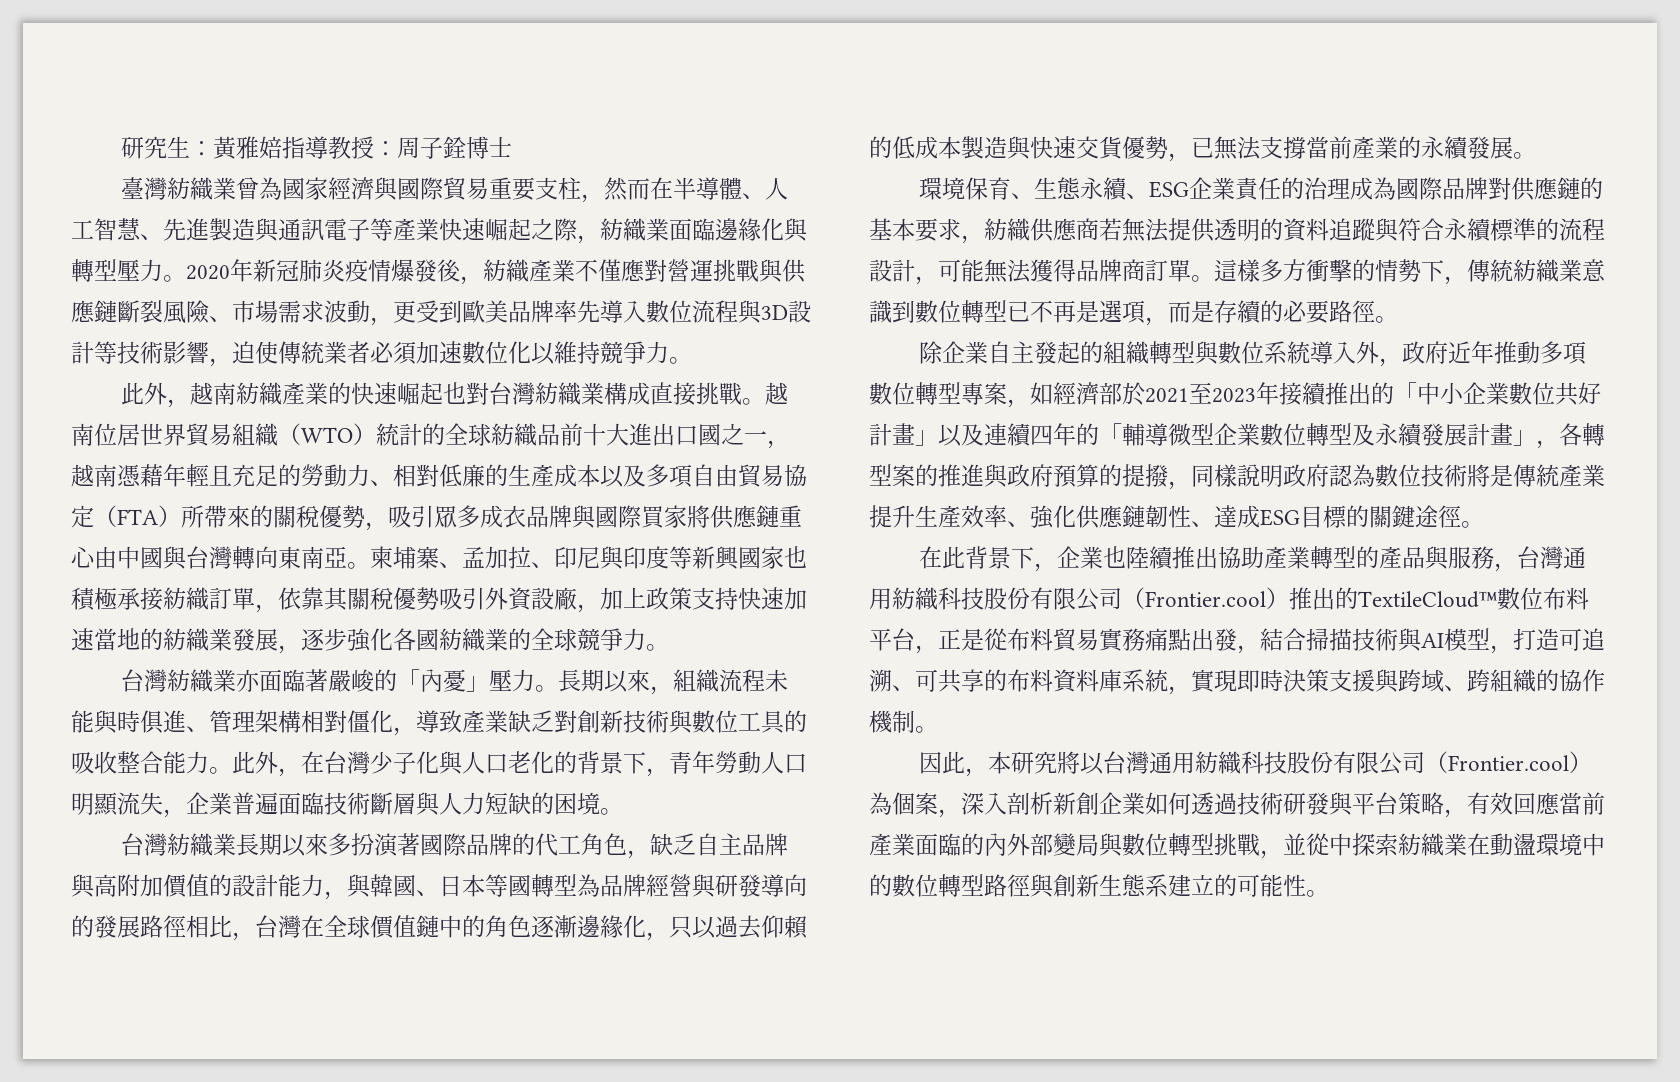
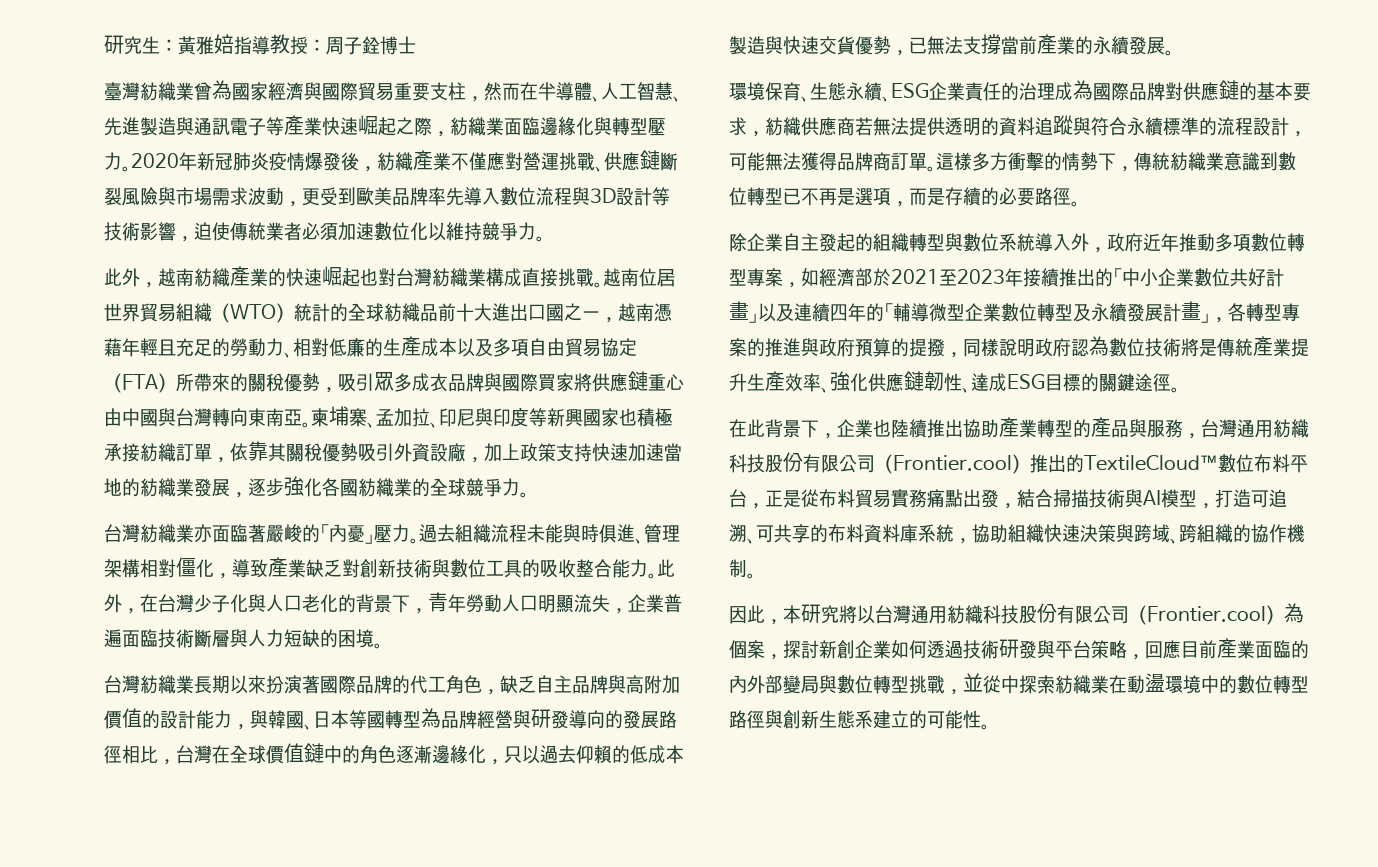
[759,259,783,283] 與 -> [595,166,604,172] 、
[209,316,232,322] 、 -> [158,187,176,206] 與
[558,669,674,695] 長期以來， -> [419,524,455,543] 過去
[328,833,352,856] 多 -> (266, 684) none
(892, 475) none -> [1282,303,1300,322] 專
[1191,669,1375,693] 實現即時決策支援 -> [972,524,1116,543] 協助組織快速決策
[961,792,1053,815] 深入剖析 -> [783,640,819,659] 探討
[1467,792,1582,815] 有效回應當 -> [1145,640,1199,659] 回應目

